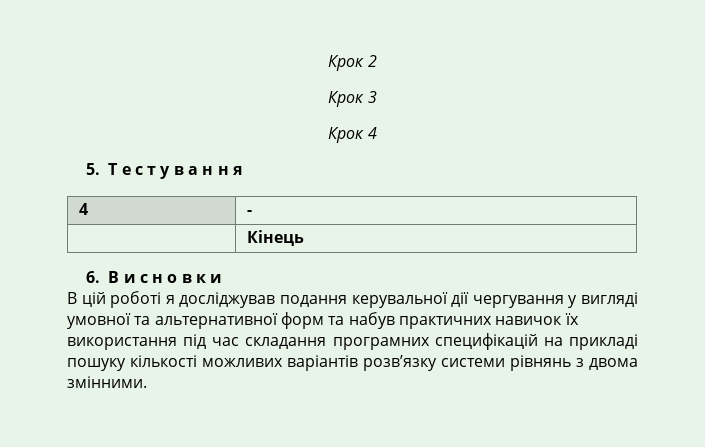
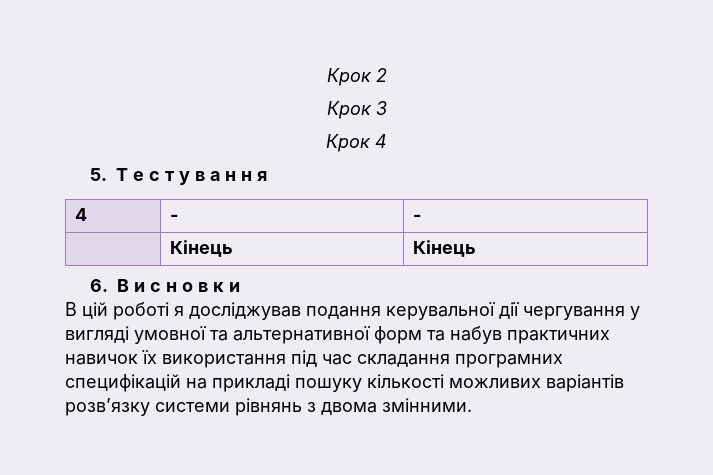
[247,230,305,246] // | Кінець -> [413,214,422,221] [170,240,234,257] [413,240,477,257] | - // | Кінець | Кінець

